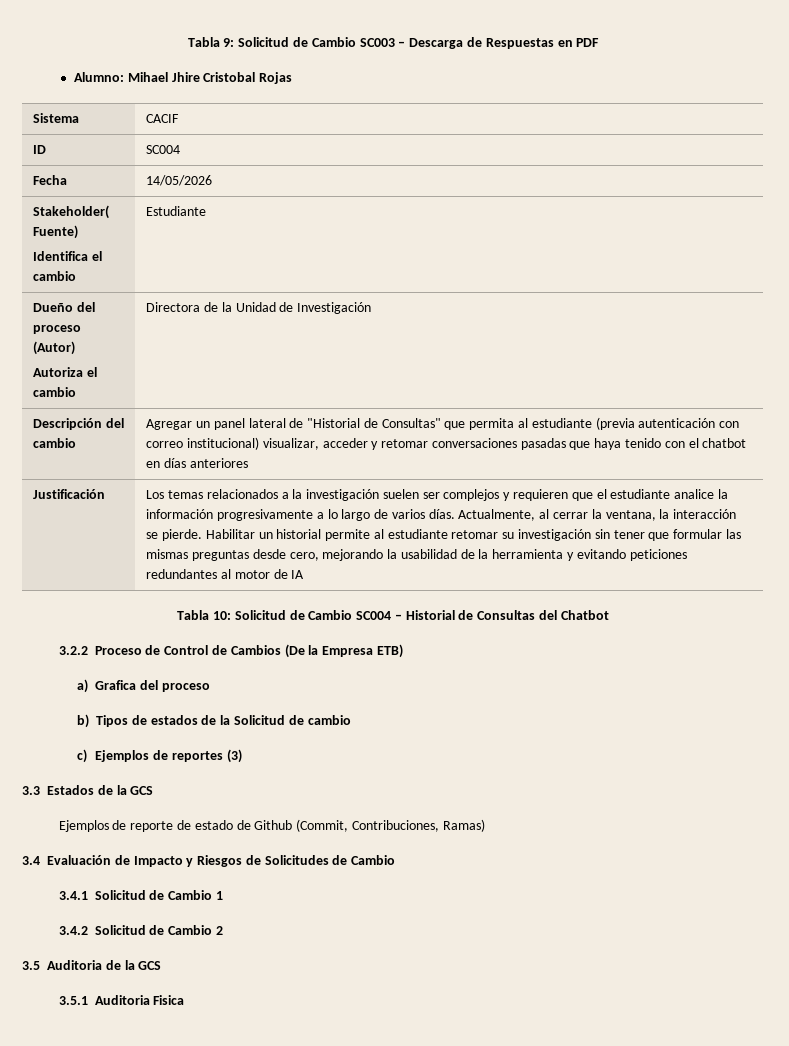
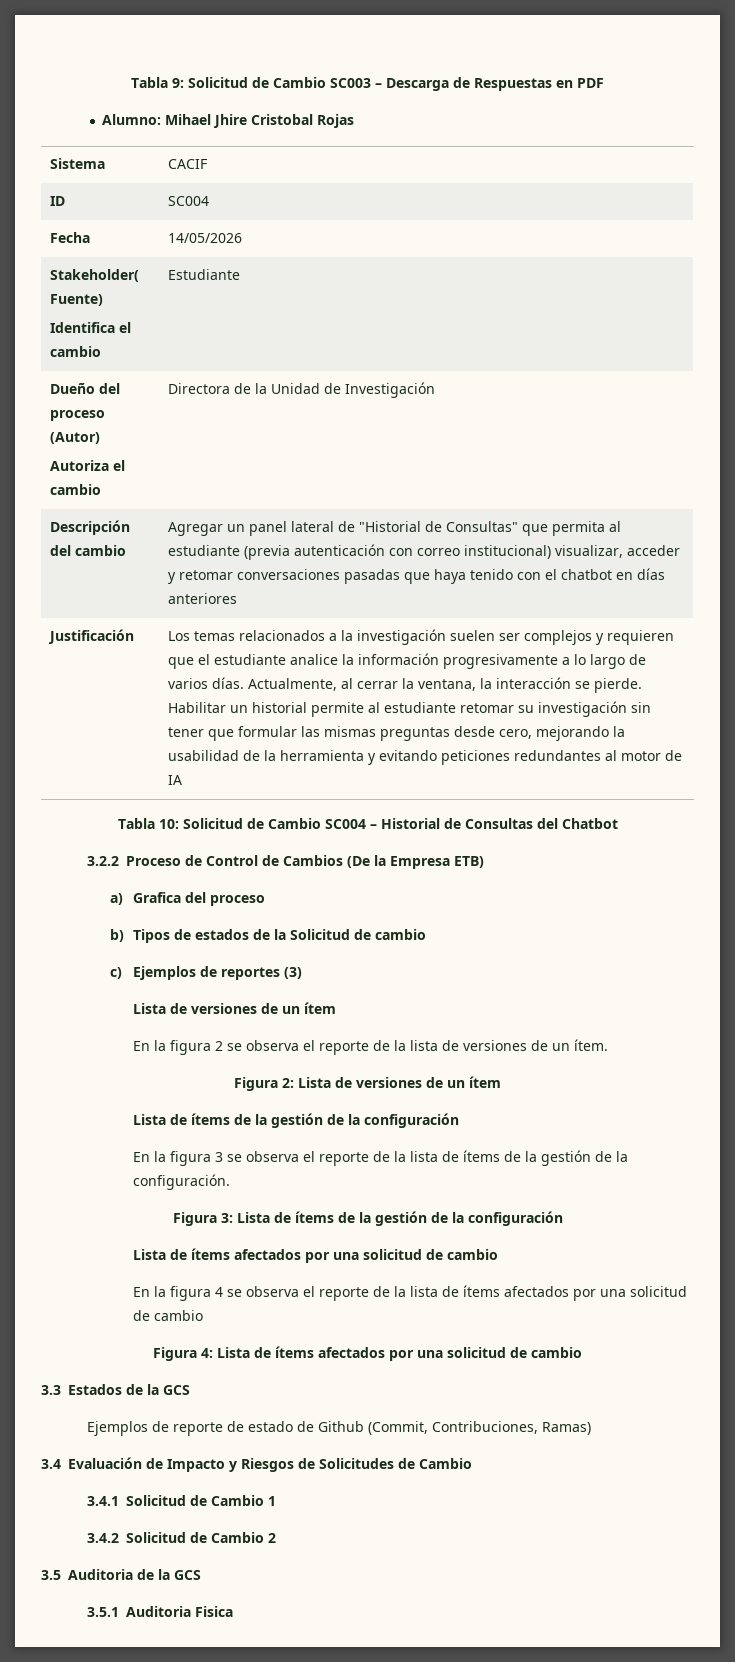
(242, 756) none -> [133,1002,337,1014] [133,1039,609,1055] [234,1076,501,1091] [133,1113,460,1128] [133,1150,629,1166] [133,1174,231,1190] [172,1211,563,1226] [133,1248,499,1263] [133,1285,688,1301] [133,1310,204,1321] [153,1346,582,1361] // Lista de versiones de un ítem // En la figura 2 se observa el reporte de la lista de versiones de un ítem. // Figura 2: Lista de versiones de un ítem // Lista de ítems de la gestión de la configuración // En la figura 3 se observa el reporte de la lista de ítems de la gestión de la configuración. // Figura 3: Lista de ítems de la gestión de la configuración // Lista de ítems afectados por una solicitud de cambio // En la figura 4 se observa el reporte de la lista de ítems afectados por una solicitud de cambio // Figura 4: Lista de ítems afectados por una solicitud de cambio

